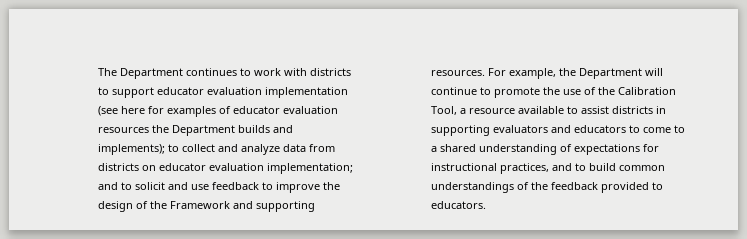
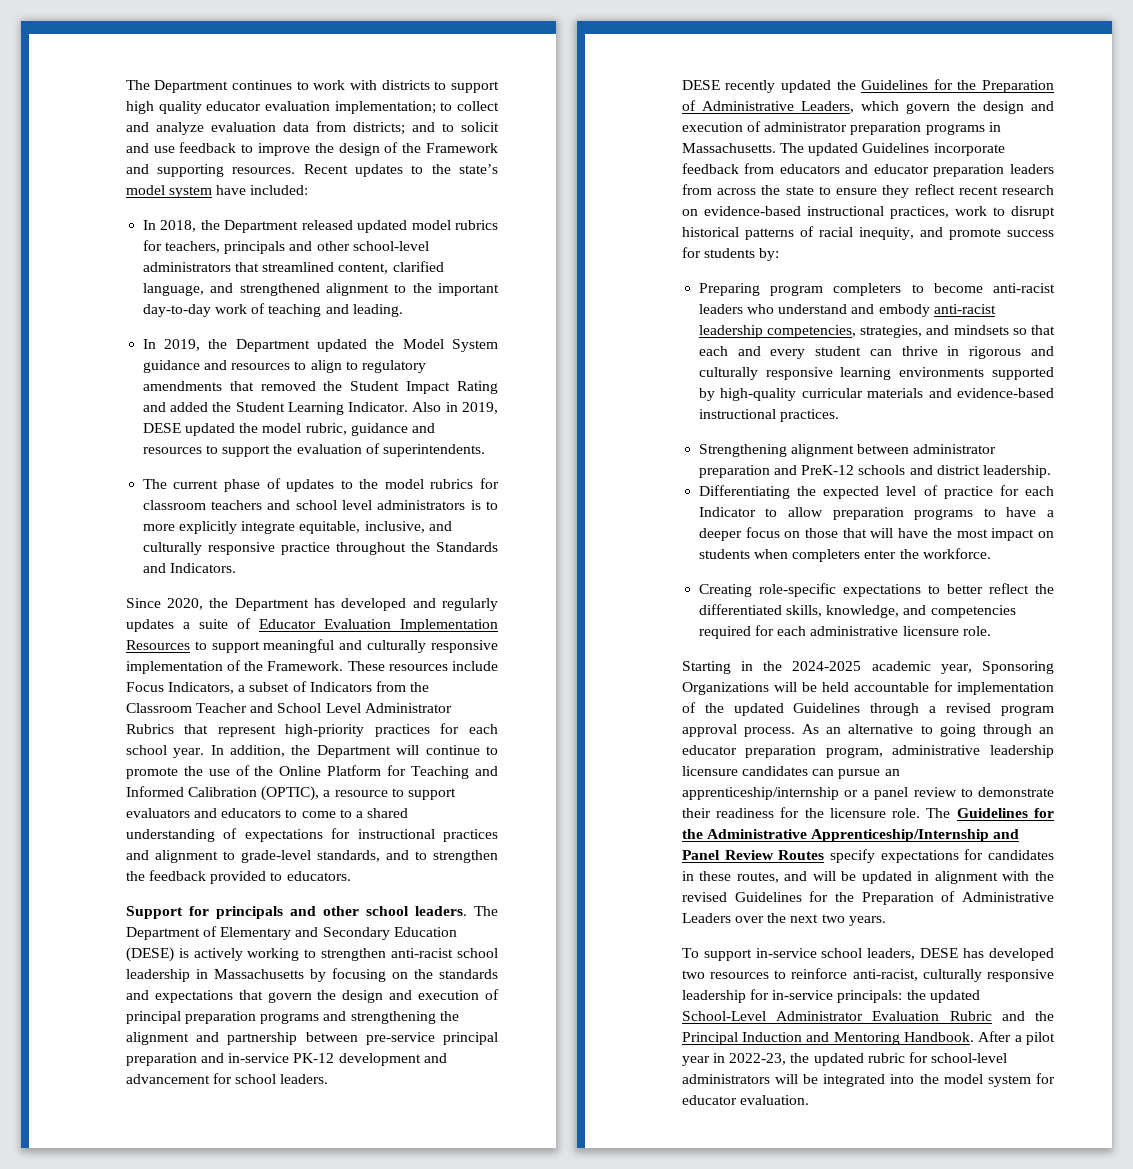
[157,87,349,98] [98,106,339,117] [98,125,294,136] [98,144,166,155] educator evaluation implementation (see here for examples of educator evaluation resources the Department builds and implements); -> [125,101,436,114] high quality educator evaluation implementation;
(281, 149) none -> [210,122,276,132] evaluation
[98,163,354,174] districts on educator evaluation implementation; -> [352,122,405,135] districts;
[488,68,557,79] For example, -> [303,164,499,177] [125,185,309,198] [142,220,498,233] [142,240,429,254] [142,261,444,274] [142,283,499,296] [142,303,403,317] [142,339,498,352] [142,360,426,373] [142,381,498,394] [142,402,498,415] [142,423,435,436] [142,443,485,457] [142,478,499,492] [142,500,498,510] [142,521,452,534] [142,542,498,555] [142,563,237,573] [125,598,499,611] [125,618,498,632] [125,639,498,653] [125,660,499,674] [125,681,430,694] [125,703,452,713] [125,723,498,737] [125,745,286,758] Recent updates to the state’s model system have included: // In 2018, the Department released updated model rubrics for teachers, principals and other school-level administrators that streamlined content, clarified language, and strengthened alignment to the important day-to-day work of teaching and leading. // In 2019, the Department updated the Model System guidance and resources to align to regulatory amendments that removed the Student Impact Rating and added the Student Learning Indicator. Also in 2019, DESE updated the model rubric, guidance and resources to support the evaluation of superintendents. // The current phase of updates to the model rubrics for classroom teachers and school level administrators is to more explicitly integrate equitable, inclusive, and culturally responsive practice throughout the Standards and Indicators. // Since 2020, the Department has developed and regularly updates a suite of Educator Evaluation Implementation Resources to support meaningful and culturally responsive implementation of the Framework. These resources include Focus Indicators, a subset of Indicators from the Classroom Teacher and School Level Administrator Rubrics that represent high-priority practices for each school year. In addition,
[618,87,677,95] [431,106,667,115] [431,125,491,136] Calibration Tool, a resource available to assist districts in supporting -> [279,765,499,779] [125,786,456,801] Online Platform for Teaching and Informed Calibration (OPTIC), a resource to support
[500,163,666,174] [431,182,530,193] practices, and to build common understandings of -> [443,829,498,842] [125,850,498,863] practices and alignment to grade-level standards, and to strengthen
(487, 205) none -> [125,906,498,919] [125,926,457,940] [125,947,498,962] [125,968,498,982] [125,989,499,1003] [125,1011,459,1024] [125,1032,498,1045] [125,1053,447,1066] [125,1073,329,1084] [681,79,1054,93] [681,100,1054,114] [681,121,1001,135] [681,143,1005,156] [681,163,1054,177] [681,184,1054,198] [681,206,1055,219] [681,226,1054,240] [681,247,780,261] [698,283,1055,296] [698,304,996,317] [698,325,1055,338] [698,346,1054,359] [698,367,1054,380] [698,388,1054,401] [698,409,840,422] [698,444,997,457] [698,465,1051,478] [698,485,1054,499] [698,507,1054,520] [698,527,1054,541] [698,548,991,562] [698,583,1054,597] [698,604,1016,618] [698,625,991,639] [681,661,1054,674] [681,681,1054,695] [681,702,1054,716] [681,724,1054,737] [681,745,1054,758] [681,766,900,779] [681,787,1054,800] [681,807,1054,818] [681,829,1020,842] [681,849,1054,863] [681,871,1054,884] [681,891,1054,905] [681,913,886,926] [681,948,1054,961] [681,968,1054,982] [681,989,980,1003] [681,1011,1054,1021] [681,1031,1055,1045] [681,1052,1008,1066] [681,1073,1055,1087] [681,1095,809,1105] // Support for principals and other school leaders. The Department of Elementary and Secondary Education (DESE) is actively working to strengthen anti-racist school leadership in Massachusetts by focusing on the standards and expectations that govern the design and execution of principal preparation programs and strengthening the alignment and partnership between pre-service principal preparation and in-service PK-12 development and advancement for school leaders. // DESE recently updated the Guidelines for the Preparation of Administrative Leaders, which govern the design and execution of administrator preparation programs in Massachusetts. The updated Guidelines incorporate feedback from educators and educator preparation leaders from across the state to ensure they reflect recent research on evidence-based instructional practices, work to disrupt historical patterns of racial inequity, and promote success for students by: // Preparing program completers to become anti-racist leaders who understand and embody anti-racist leadership competencies, strategies, and mindsets so that each and every student can thrive in rigorous and culturally responsive learning environments supported by high-quality curricular materials and evidence-based instructional practices. // Strengthening alignment between administrator preparation and PreK-12 schools and district leadership. // Differentiating the expected level of practice for each Indicator to allow preparation programs to have a deeper focus on those that will have the most impact on students when completers enter the workforce. // Creating role-specific expectations to better reflect the differentiated skills, knowledge, and competencies required for each administrative licensure role. // Starting in the 2024-2025 academic year, Sponsoring Organizations will be held accountable for implementation of the updated Guidelines through a revised program approval process. As an alternative to going through an educator preparation program, administrative leadership licensure candidates can pursue an apprenticeship/internship or a panel review to demonstrate their readiness for the licensure role. The Guidelines for the Administrative Apprenticeship/Internship and Panel Review Routes specify expectations for candidates in these routes, and will be updated in alignment with the revised Guidelines for the Preparation of Administrative Leaders over the next two years. // To support in-service school leaders, DESE has developed two resources to reinforce anti-racist, culturally responsive leadership for in-service principals: the updated School-Level Administrator Evaluation Rubric and the Principal Induction and Mentoring Handbook. After a pilot year in 2022-23, the updated rubric for school-level administrators will be integrated into the model system for educator evaluation.

